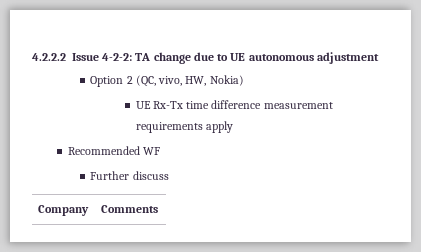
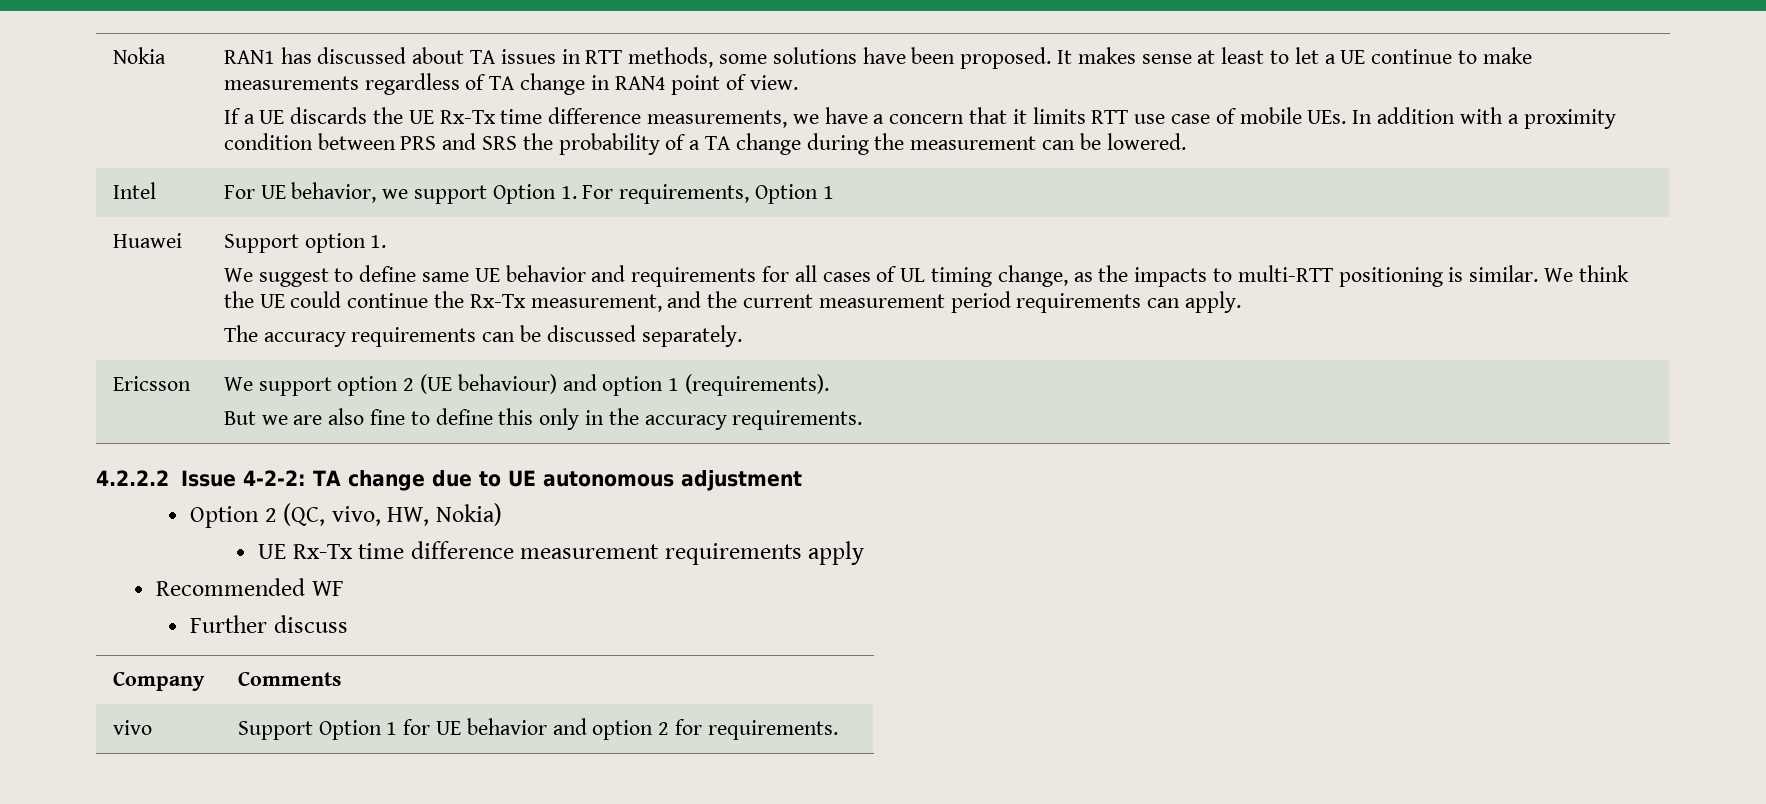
(32, 57) none -> [112,47,166,64] [223,47,1532,69] [223,73,799,95] [223,107,1616,129] [223,133,1186,155] [112,182,156,199] [223,182,834,204] [112,233,182,248] [223,233,387,253] [223,265,1629,287] [223,291,1242,313] [223,325,742,347] [112,376,191,391] [223,374,830,396] [223,408,863,430] Nokia | RAN1 has discussed about TA issues in RTT methods, some solutions have been proposed. It makes sense at least to let a UE continue to make measurements regardless of TA change in RAN4 point of view. // If a UE discards the UE Rx-Tx time difference measurements, we have a concern that it limits RTT use case of mobile UEs. In addition with a proximity condition between PRS and SRS the probability of a TA change during the measurement can be lowered. // Intel | For UE behavior, we support Option 1. For requirements, Option 1 // Huawei | Support option 1. // We suggest to define same UE behavior and requirements for all cases of UL timing change, as the impacts to multi-RTT positioning is similar. We think the UE could continue the Rx-Tx measurement, and the current measurement period requirements can apply. // The accuracy requirements can be discussed separately. // Ericsson | We support option 2 (UE behaviour) and option 1 (requirements). // But we are also fine to define this only in the accuracy requirements. //
(159, 209) none -> [112,720,152,735] [237,718,838,740] // vivo | Support Option 1 for UE behavior and option 2 for requirements.

